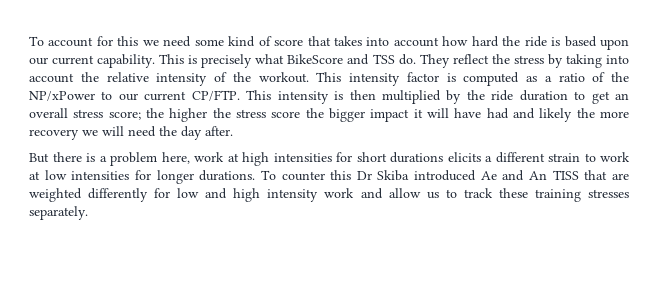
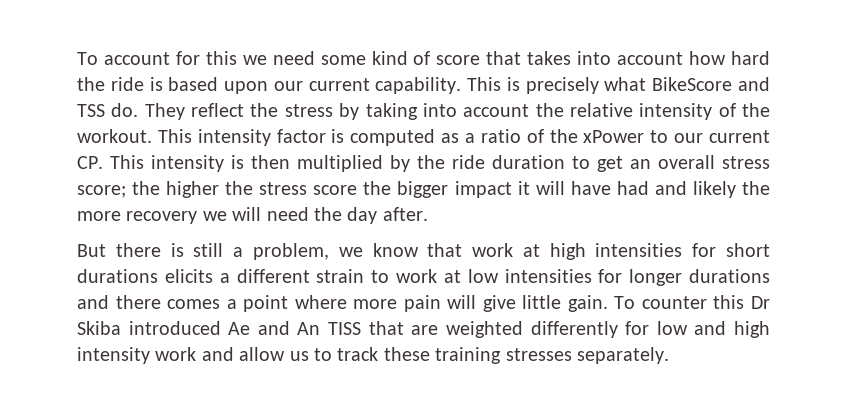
[29,91,95,101] NP/xPower -> [583,130,645,143] xPower
[191,90,240,101] CP/FTP. -> [77,156,103,169] CP.
[99,152,190,166] a problem here, -> [193,243,463,260] still a problem, we know that
[199,170,256,181] durations. -> [689,269,771,283] [77,295,608,312] durations and there comes a point where more pain will give little gain.

